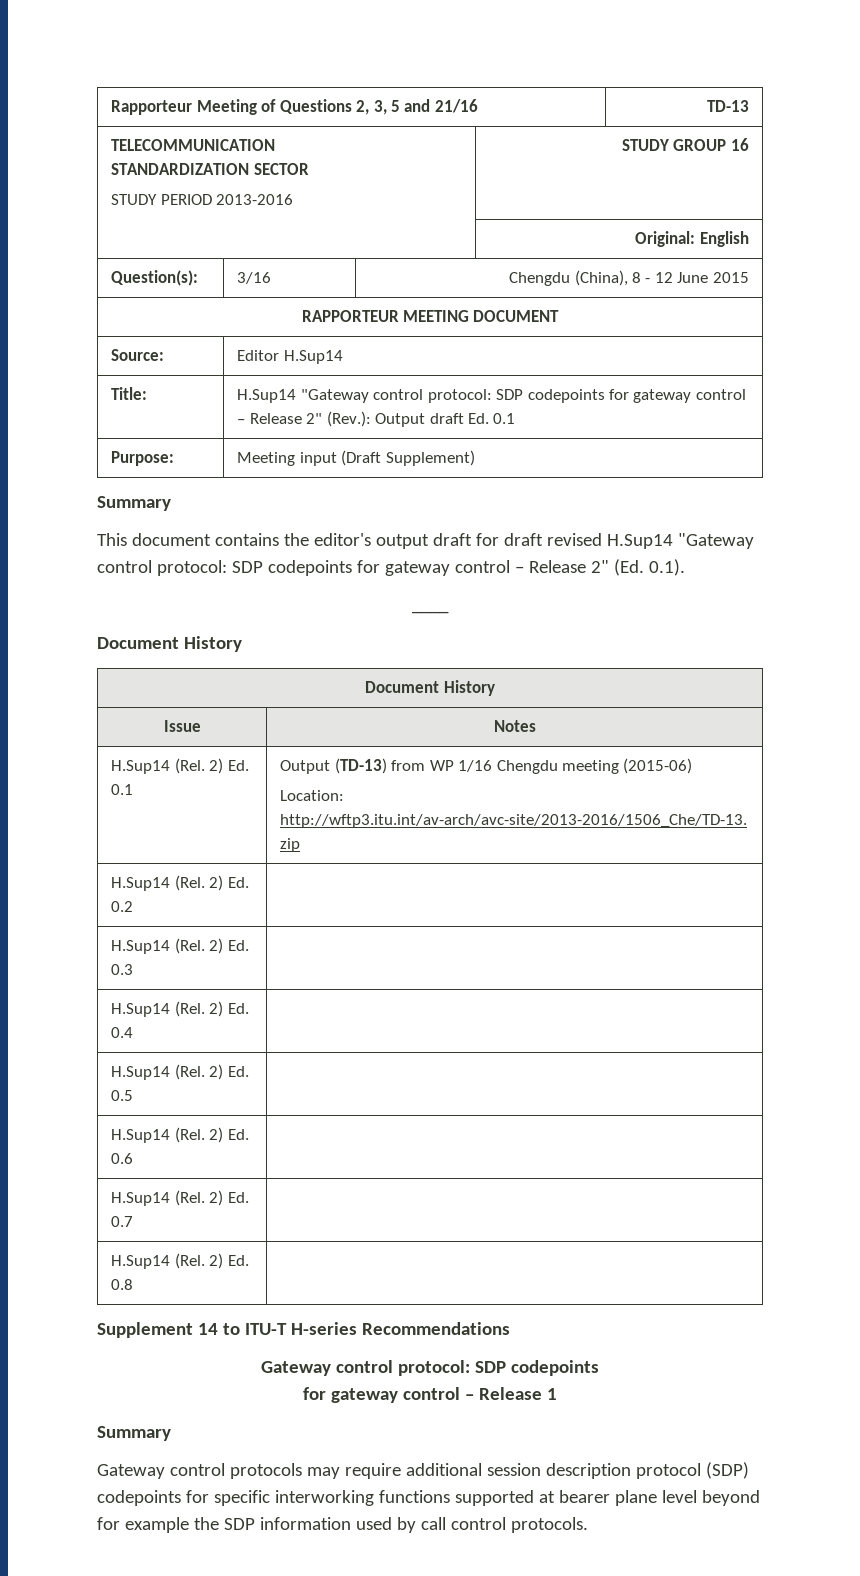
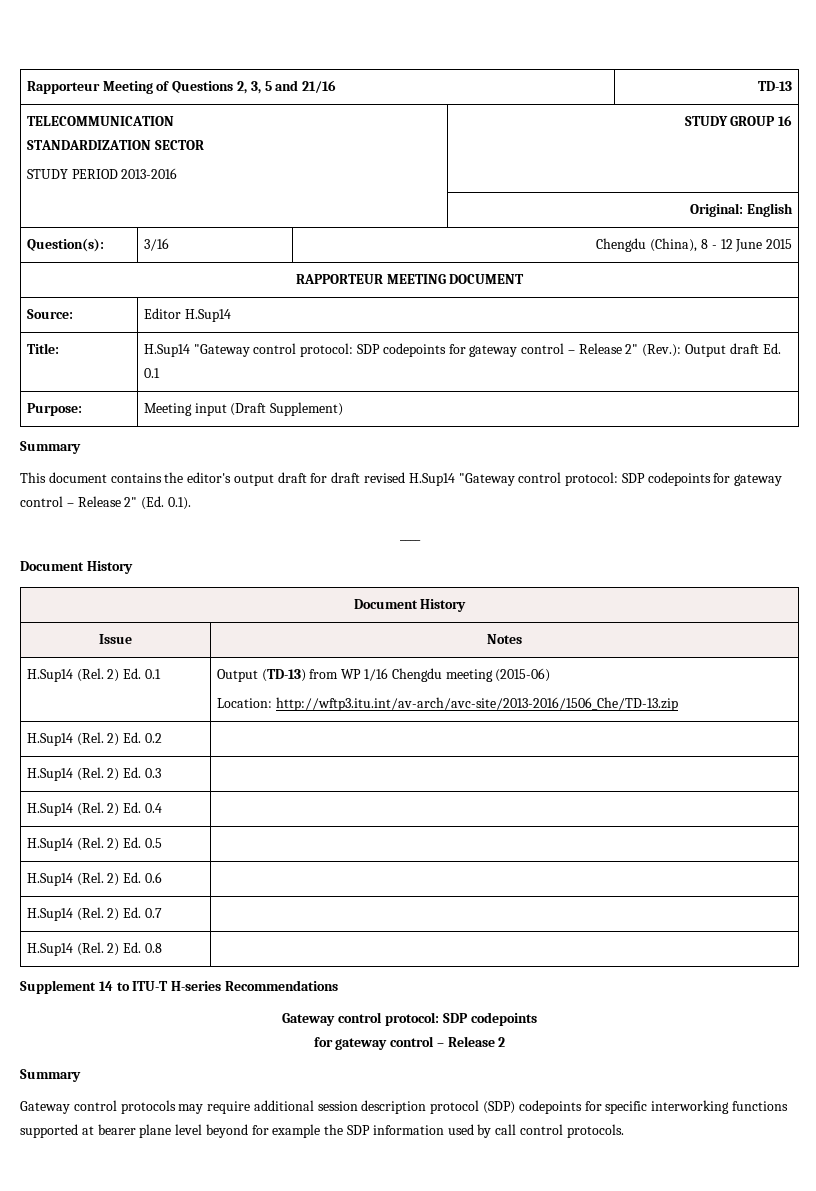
[546,1388,557,1400] 1 -> [498,1037,506,1047] 2

